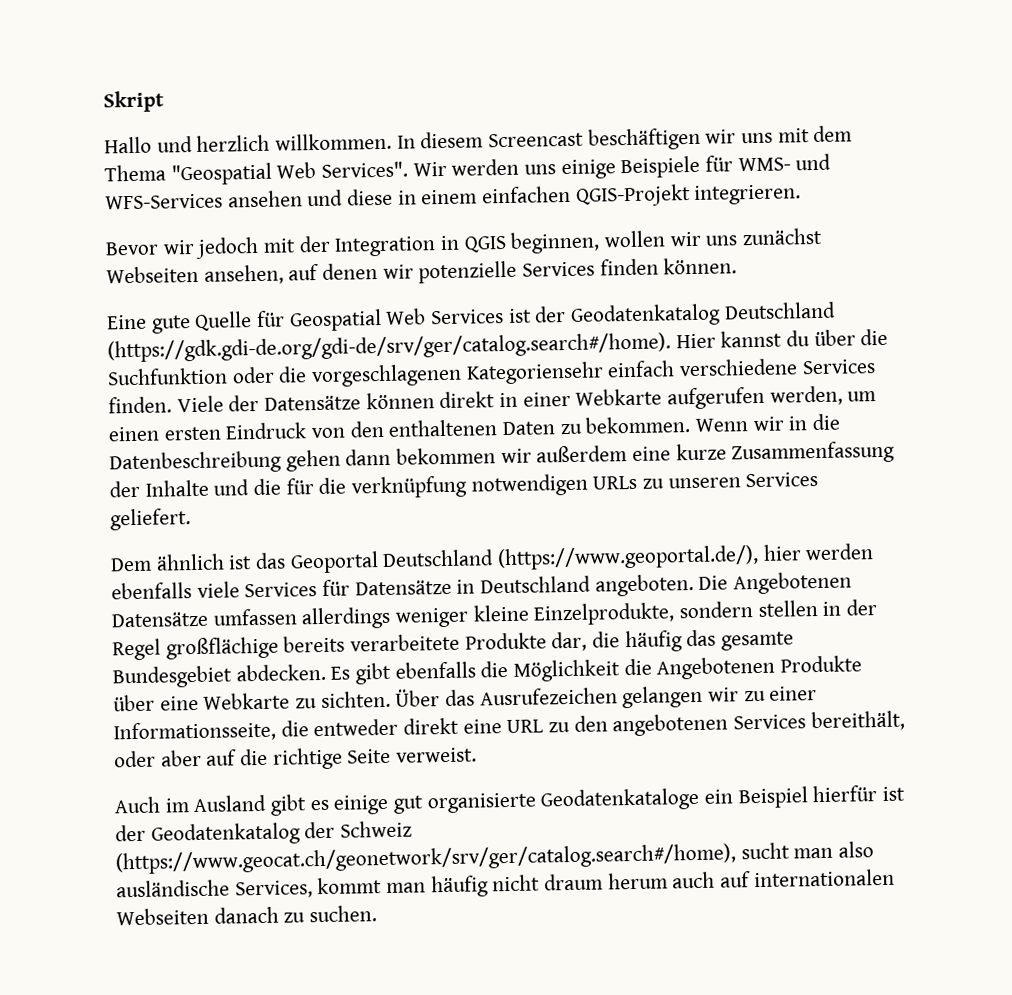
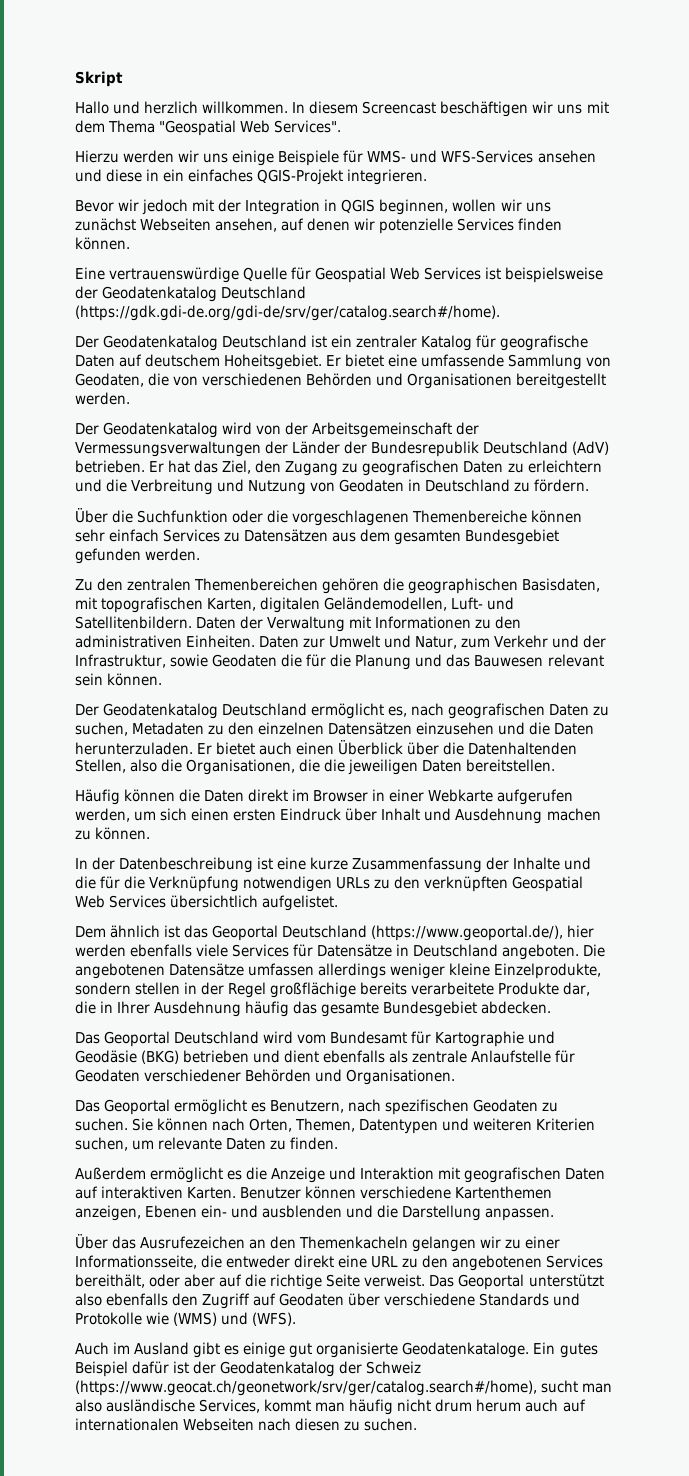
[412,158,520,177] Wir werden -> [75,150,200,163] // Hierzu werden wir
[421,185,572,205] einem einfachen -> [163,169,254,182] ein einfaches
[151,315,191,334] gute -> [109,267,240,283] vertrauenswürdige
(532, 315) none -> [505,267,604,283] beispielsweise
[675,329,856,349] Hier kannst du über -> [75,335,589,351] [75,354,612,370] [75,373,607,389] [75,392,130,405] [75,422,480,438] [75,441,610,457] [75,460,602,476] [75,479,590,495] [75,508,108,523] // Der Geodatenkatalog Deutschland ist ein zentraler Katalog für geografische Daten auf deutschem Hoheitsgebiet. Er bietet eine umfassende Sammlung von Geodaten, die von verschiedenen Behörden und Organisationen bereitgestellt werden. // Der Geodatenkatalog wird von der Arbeitsgemeinschaft der Vermessungsverwaltungen der Länder der Bundesrepublik Deutschland (AdV) betrieben. Er hat das Ziel, den Zugang zu geografischen Daten zu erleichtern und die Verbreitung und Nutzung von Geodaten in Deutschland zu fördern. // Über
[465,358,876,385] [108,391,496,414] Kategoriensehr einfach verschiedene Services finden. Viele der Datensätze können direkt -> [412,510,583,523] [75,529,560,545] [75,548,201,564] [75,578,601,594] [75,597,515,613] [75,616,522,632] [75,635,607,649] [75,654,604,670] [75,673,163,686] [75,703,610,719] [75,722,595,736] [75,740,578,755] [75,759,556,775] [75,789,369,805] Themenbereiche können sehr einfach Services zu Datensätzen aus dem gesamten Bundesgebiet gefunden werden. // Zu den zentralen Themenbereichen gehören die geographischen Basisdaten, mit topografischen Karten, digitalen Geländemodellen, Luft- und Satellitenbildern. Daten der Verwaltung mit Informationen zu den administrativen Einheiten. Daten zur Umwelt und Natur, zum Verkehr und der Infrastruktur, sowie Geodaten die für die Planung und das Bauwesen relevant sein können. // Der Geodatenkatalog Deutschland ermöglicht es, nach geografischen Daten zu suchen, Metadaten zu den einzelnen Datensätzen einzusehen und die Daten herunterzuladen. Er bietet auch einen Überblick über die Datenhaltenden Stellen, also die Organisationen, die die jeweiligen Daten bereitstellen. // Häufig können die Daten direkt im Browser
(877, 396) none -> [160,808,188,821] sich
[311,413,841,439] [109,445,628,475] von den enthaltenen Daten zu bekommen. Wenn wir in die Datenbeschreibung gehen dann bekommen wir außerdem -> [345,808,601,824] [75,827,151,840] [75,857,274,873] über Inhalt und Ausdehnung machen zu können. // In der Datenbeschreibung ist
[351,475,468,499] verknüpfung -> [149,876,240,892] Verknüpfung
[667,471,819,489] [110,508,191,531] unseren Services geliefert. -> [394,876,584,892] [75,895,339,911] den verknüpften Geospatial Web Services übersichtlich aufgelistet.
[733,571,853,595] Angebotenen -> [75,963,165,979] angebotenen
(621, 639) none -> [100,1001,242,1017] in Ihrer Ausdehnung
[330,655,863,685] [113,687,618,712] Es gibt ebenfalls die Möglichkeit die Angebotenen Produkte über eine Webkarte zu sichten. Über das Ausrufezeichen -> [75,1031,556,1047] [75,1050,576,1064] [75,1069,456,1085] [75,1099,559,1115] [75,1118,596,1134] [75,1137,339,1151] [75,1167,606,1183] [75,1186,553,1199] [75,1205,555,1221] [75,1234,409,1249] // Das Geoportal Deutschland wird vom Bundesamt für Kartographie und Geodäsie (BKG) betrieben und dient ebenfalls als zentrale Anlaufstelle für Geodaten verschiedener Behörden und Organisationen. // Das Geoportal ermöglicht es Benutzern, nach spezifischen Geodaten zu suchen. Sie können nach Orten, Themen, Datentypen und weiteren Kriterien suchen, um relevante Daten zu finden. // Außerdem ermöglicht es die Anzeige und Interaktion mit geografischen Daten auf interaktiven Karten. Benutzer können verschiedene Kartenthemen anzeigen, Ebenen ein- und ausblenden und die Darstellung anpassen. // Über das Ausrufezeichen an den Themenkacheln
(478, 755) none -> [429,1274,604,1290] [75,1293,581,1309] [75,1312,297,1326] Das Geoportal unterstützt also ebenfalls den Zugriff auf Geodaten über verschiedene Standards und Protokolle wie (WMS) und (WFS).
[540,785,878,812] Geodatenkataloge ein Beispiel hierfür -> [402,1342,598,1358] [75,1361,170,1377] Geodatenkataloge. Ein gutes Beispiel dafür
[544,873,604,891] draum -> [435,1399,473,1412] drum
[213,906,279,924] danach -> [258,1418,341,1431] nach diesen

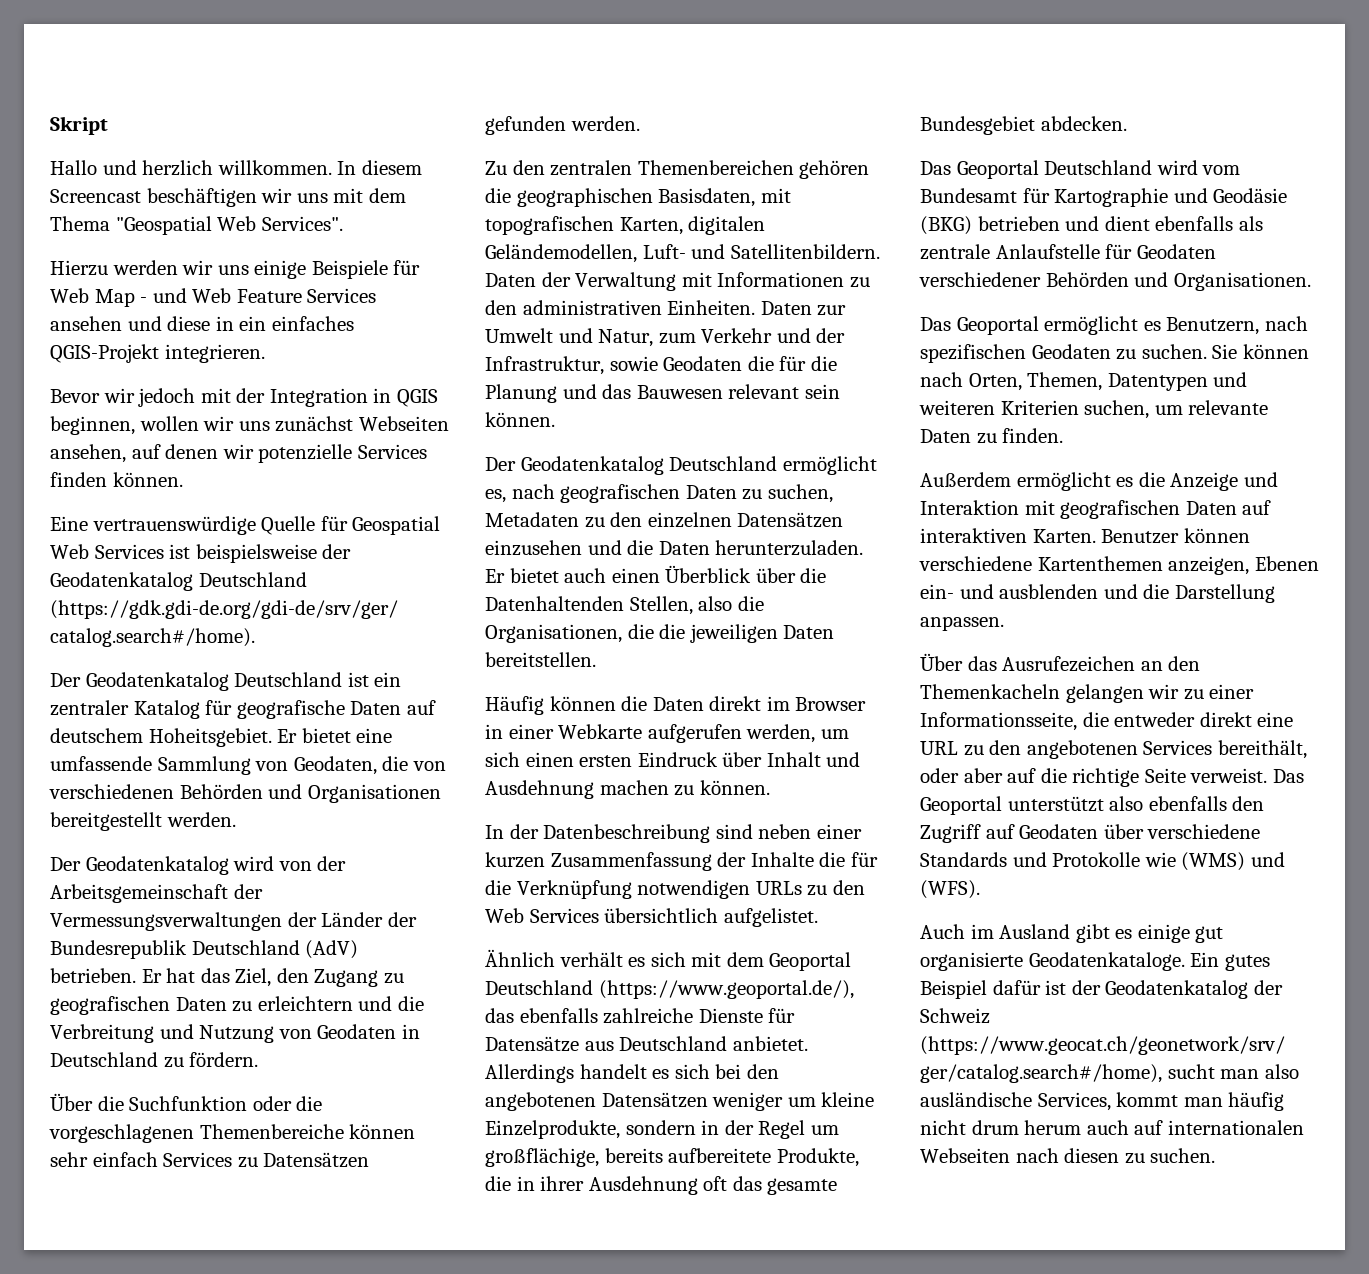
[367,150,534,163] WMS- und WFS-Services -> [50,288,377,307] Web Map - und Web Feature Services
[332,529,560,545] aus dem gesamten Bundesgebiet -> (370, 1160) none
[257,857,349,870] ist eine kurze -> [715,824,862,839] [485,852,545,868] sind neben einer kurzen
[564,857,592,870] und -> (814, 859) none
[424,876,584,892] verknüpften Geospatial -> (865, 887) none
[75,925,595,941] [75,944,606,960] [75,963,446,979] Dem ähnlich ist das Geoportal Deutschland (https://www.geoportal.de/), hier werden ebenfalls viele Services für Datensätze in Deutschland angeboten. Die angebotenen Datensätze umfassen allerdings weniger -> [485,949,852,971] [485,980,854,999] [485,1008,796,1024] [485,1036,808,1052] [485,1064,779,1083] [485,1092,816,1111] Ähnlich verhält es sich mit dem Geoportal Deutschland (https://www.geoportal.de/), das ebenfalls zahlreiche Dienste für Datensätze aus Deutschland anbietet. Allerdings handelt es sich bei den angebotenen Datensätzen weniger um
[135,982,181,995] stellen -> (696, 1127) none
[270,982,591,998] [75,1001,290,1017] großflächige bereits verarbeitete Produkte dar, die in Ihrer Ausdehnung häufig -> [810,1125,839,1135] [485,1148,859,1167] [485,1176,728,1195] um großflächige, bereits aufbereitete Produkte, die in ihrer Ausdehnung oft

